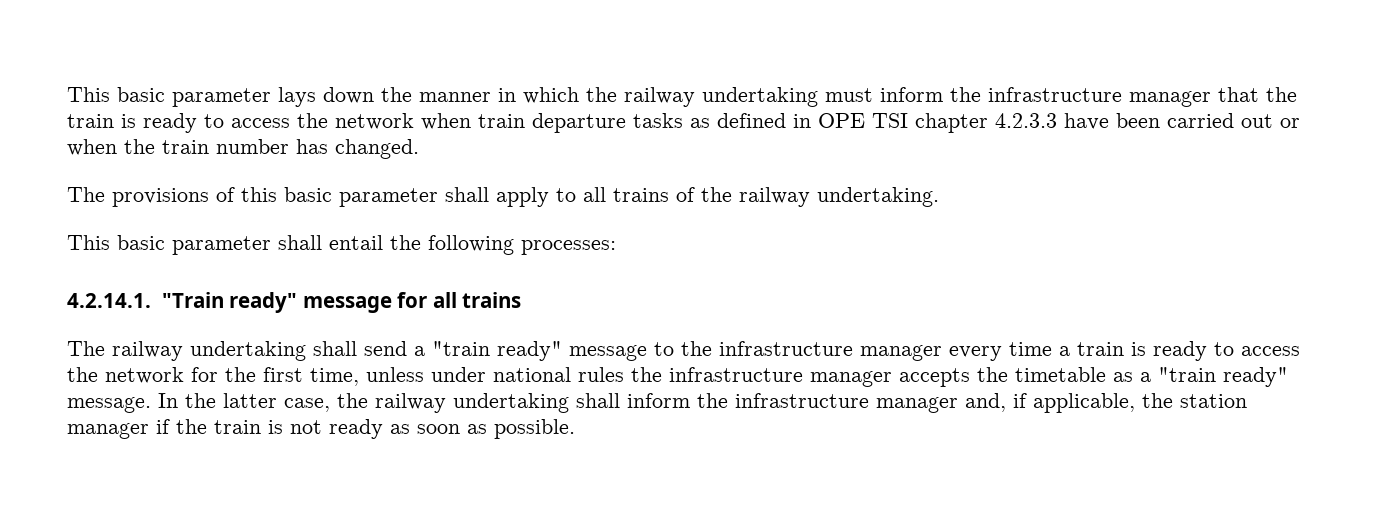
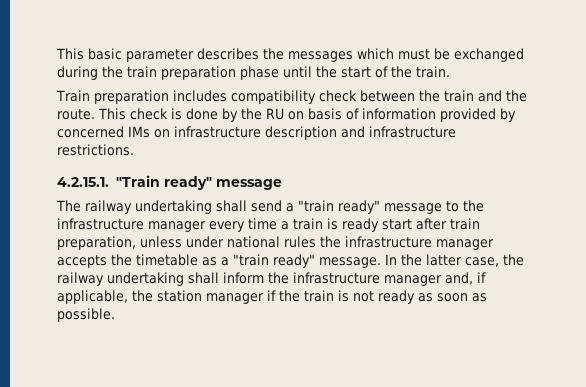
[67,87,1297,107] [67,113,1300,133] [67,139,419,159] [67,187,939,207] [67,235,616,255] [67,293,151,308] This basic parameter lays down the manner in which the railway undertaking must inform the infrastructure manager that the train is ready to access the network when train departure tasks as defined in OPE TSI chapter 4.2.3.3 have been carried out or when the train number has changed. // The provisions of this basic parameter shall apply to all trains of the railway undertaking. // This basic parameter shall entail the following processes: // 4.2.14.1. -> [56,48,524,62] [57,66,450,80] [56,90,527,104] [57,108,516,122] [57,126,456,140] [57,144,134,156] [57,177,109,187] This basic parameter describes the messages which must be exchanged during the train preparation phase until the start of the train. // Train preparation includes compatibility check between the train and the route. This check is done by the RU on basis of information provided by concerned IMs on infrastructure description and infrastructure restrictions. // 4.2.15.1.
[397,292,522,308] for all trains -> (282, 184) none
[1214,342,1300,356] [67,367,359,386] to access the network for the first time, -> [382,218,480,230] [57,236,136,250] start after train preparation,

